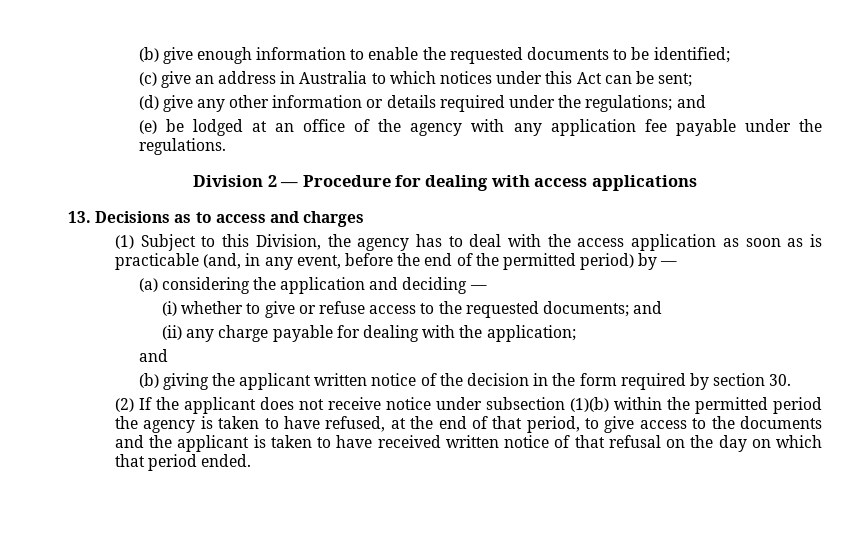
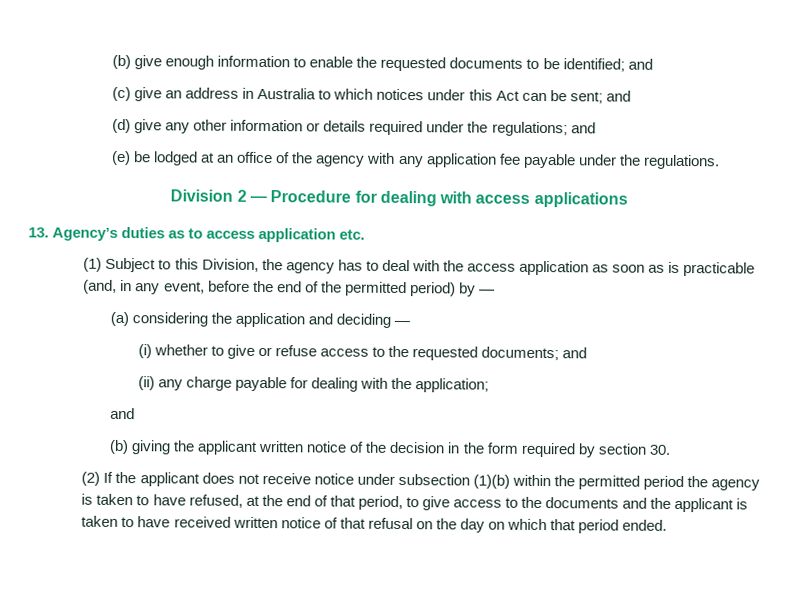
(730, 55) none -> [627,58,653,70] and
(693, 80) none -> [605,90,631,102] and
[95,211,171,223] Decisions -> [52,226,166,241] Agency’s duties
[269,211,365,227] and charges -> [258,227,366,243] application etc.

